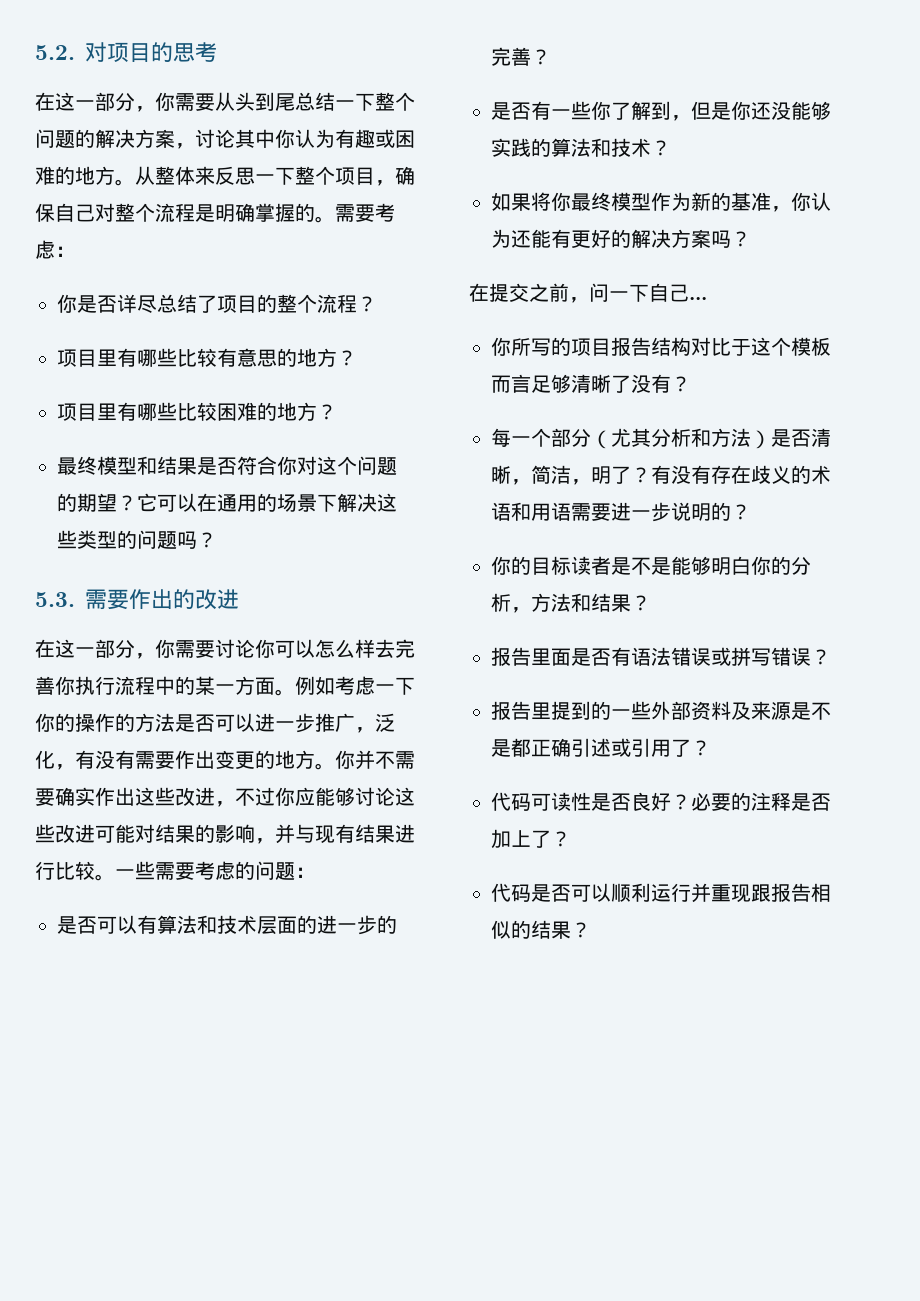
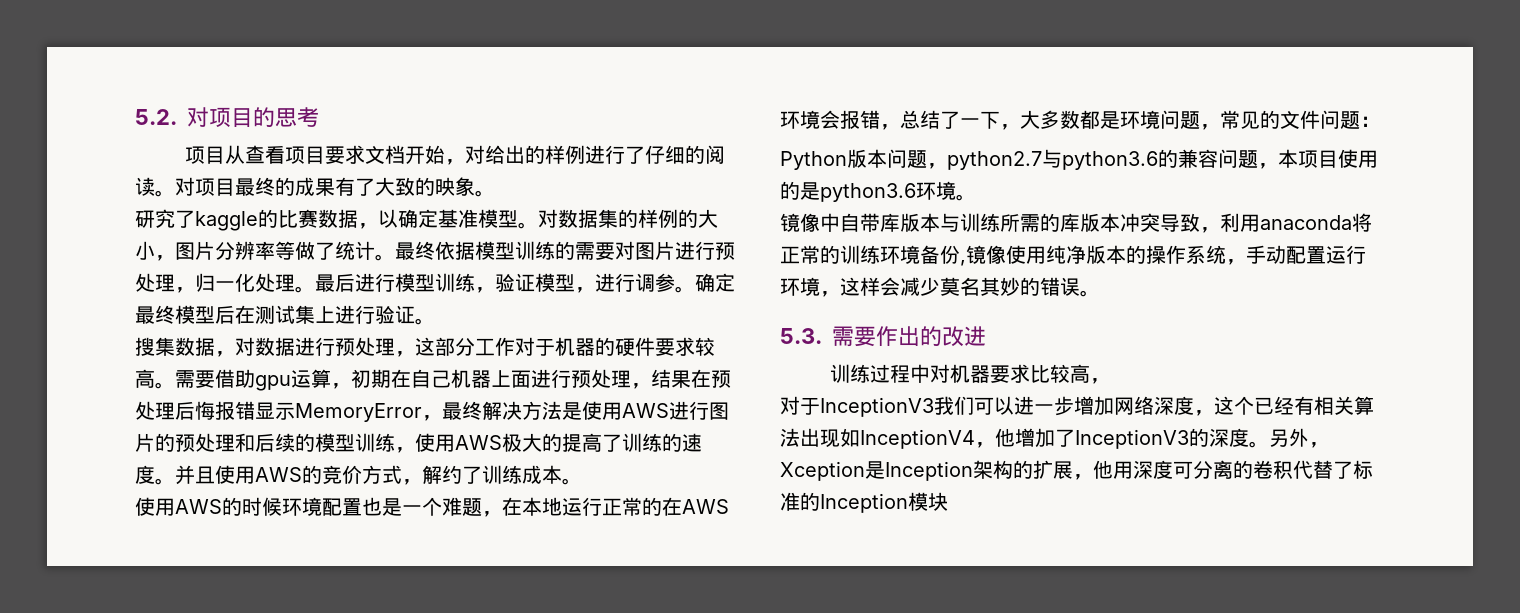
[35,92,415,112] [35,129,415,149] [35,166,415,186] [35,203,395,223] [35,240,75,259] [57,294,377,313] [57,348,357,367] [57,402,337,421] [57,456,397,475] [57,493,397,512] [57,530,217,549] 在这一部分，你需要从头到尾总结一下整个问题的解决方案，讨论其中你认为有趣或困难的地方。从整体来反思一下整个项目，确保自己对整个流程是明确掌握的。需要考虑： // 你是否详尽总结了项目的整个流程？ // 项目里有哪些比较有意思的地方？ // 项目里有哪些比较困难的地方？ // 最终模型和结果是否符合你对这个问题的期望？它可以在通用的场景下解决这些类型的问题吗？ -> [184,145,725,165] [135,177,495,197] [135,209,718,231] [135,241,735,261] [135,273,735,293] [135,305,435,325] [135,337,715,357] [135,369,731,391] [135,401,729,422] [135,433,702,453] [135,465,582,485] [135,497,729,517] [780,110,1380,130] [780,149,1378,170] [780,181,976,202] [780,213,1372,233] [780,245,1366,266] [780,277,1100,297] 项目从查看项目要求文档开始，对给出的样例进行了仔细的阅读。对项目最终的成果有了大致的映象。 // 研究了kaggle的比赛数据，以确定基准模型。对数据集的样例的大小，图片分辨率等做了统计。最终依据模型训练的需要对图片进行预处理，归一化处理。最后进行模型训练，验证模型，进行调参。确定最终模型后在测试集上进行验证。 // 搜集数据，对数据进行预处理，这部分工作对于机器的硬件要求较高。需要借助gpu运算，初期在自己机器上面进行预处理，结果在预处理后悔报错显示MemoryError，最终解决方法是使用AWS进行图片的预处理和后续的模型训练，使用AWS极大的提高了训练的速度。并且使用AWS的竞价方式，解约了训练成本。 // 使用AWS的时候环境配置也是一个难题，在本地运行正常的在AWS环境会报错，总结了一下，大多数都是环境问题，常见的文件问题： // Python版本问题，python2.7与python3.6的兼容问题，本项目使用的是python3.6环境。 // 镜像中自带库版本与训练所需的库版本冲突导致，利用anaconda将正常的训练环境备份,镜像使用纯净版本的操作系统，手动配置运行环境，这样会减少莫名其妙的错误。
[35,639,415,659] [35,676,415,696] [35,713,395,733] [35,750,415,770] [35,787,415,807] [35,824,415,844] [35,861,315,881] [57,915,397,935] [491,47,551,66] [491,101,831,121] [491,138,671,157] [491,192,831,212] [491,229,751,248] [469,283,707,303] [491,337,831,356] [491,374,691,393] [491,428,831,449] [491,465,831,485] [491,502,751,522] [491,556,811,575] [491,593,651,613] [491,647,831,666] [491,701,831,721] [491,738,711,757] [491,792,831,811] [491,829,571,849] [491,883,831,903] [491,920,591,939] 在这一部分，你需要讨论你可以怎么样去完善你执行流程中的某一方面。例如考虑一下你的操作的方法是否可以进一步推广，泛化，有没有需要作出变更的地方。你并不需要确实作出这些改进，不过你应能够讨论这些改进可能对结果的影响，并与现有结果进行比较。一些需要考虑的问题： // 是否可以有算法和技术层面的进一步的完善？ // 是否有一些你了解到，但是你还没能够实践的算法和技术？ // 如果将你最终模型作为新的基准，你认为还能有更好的解决方案吗？ // 在提交之前，问一下自己... // 你所写的项目报告结构对比于这个模板而言足够清晰了没有？ // 每一个部分（尤其分析和方法）是否清晰，简洁，明了？有没有存在歧义的术语和用语需要进一步说明的？ // 你的目标读者是不是能够明白你的分析，方法和结果？ // 报告里面是否有语法错误或拼写错误？ // 报告里提到的一些外部资料及来源是不是都正确引述或引用了？ // 代码可读性是否良好？必要的注释是否加上了？ // 代码是否可以顺利运行并重现跟报告相似的结果？ -> [829,364,1110,384] [780,396,1374,417] [780,428,1329,449] [780,460,1373,481] [780,492,948,513] 训练过程中对机器要求比较高， // 对于InceptionV3我们可以进一步增加网络深度，这个已经有相关算法出现如InceptionV4，他增加了InceptionV3的深度。另外，Xception是Inception架构的扩展，他用深度可分离的卷积代替了标准的Inception模块

